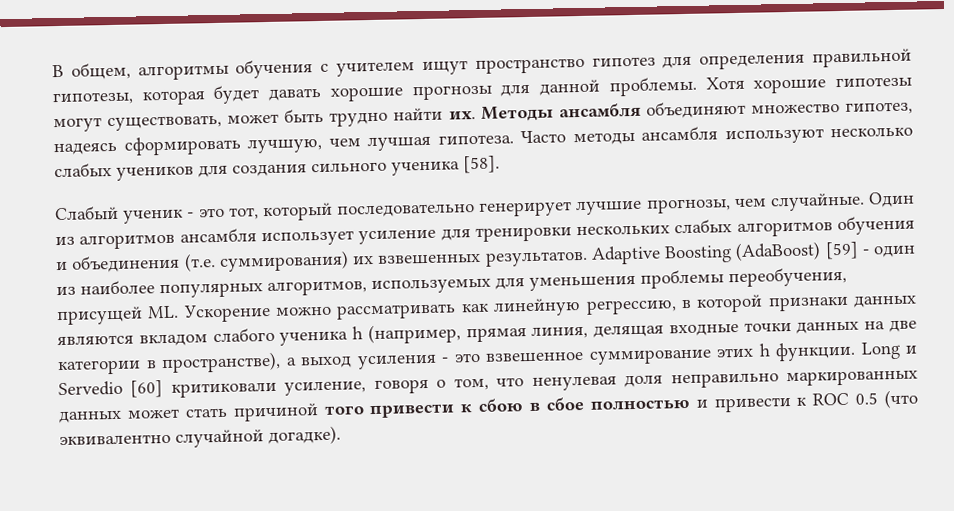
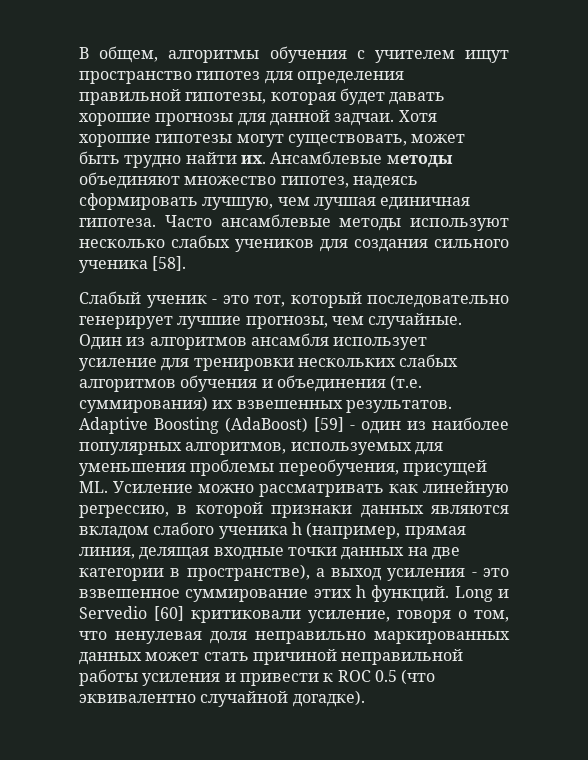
[608,76,697,97] проблемы. -> [334,113,395,126] задчаи.
[480,102,642,122] Методы ансамбля -> [270,151,453,167] Ансамблевые методы
(431, 143) none -> [380,197,471,210] единичная
[572,126,718,146] методы ансамбля -> [220,214,402,231] ансамблевые методы
[182,303,271,323] Ускорение -> [113,481,193,493] Усиление
[775,341,856,362] функции. -> [371,585,450,602] функций.
[323,396,690,419] того привести к сбою в сбое полностью -> [341,649,464,665] [79,669,221,686] неправильной работы усиления

